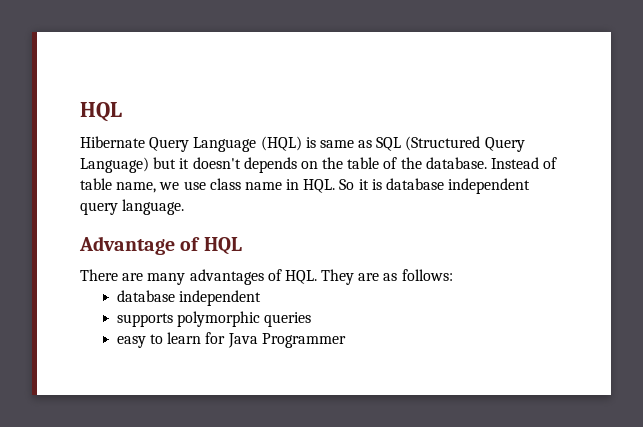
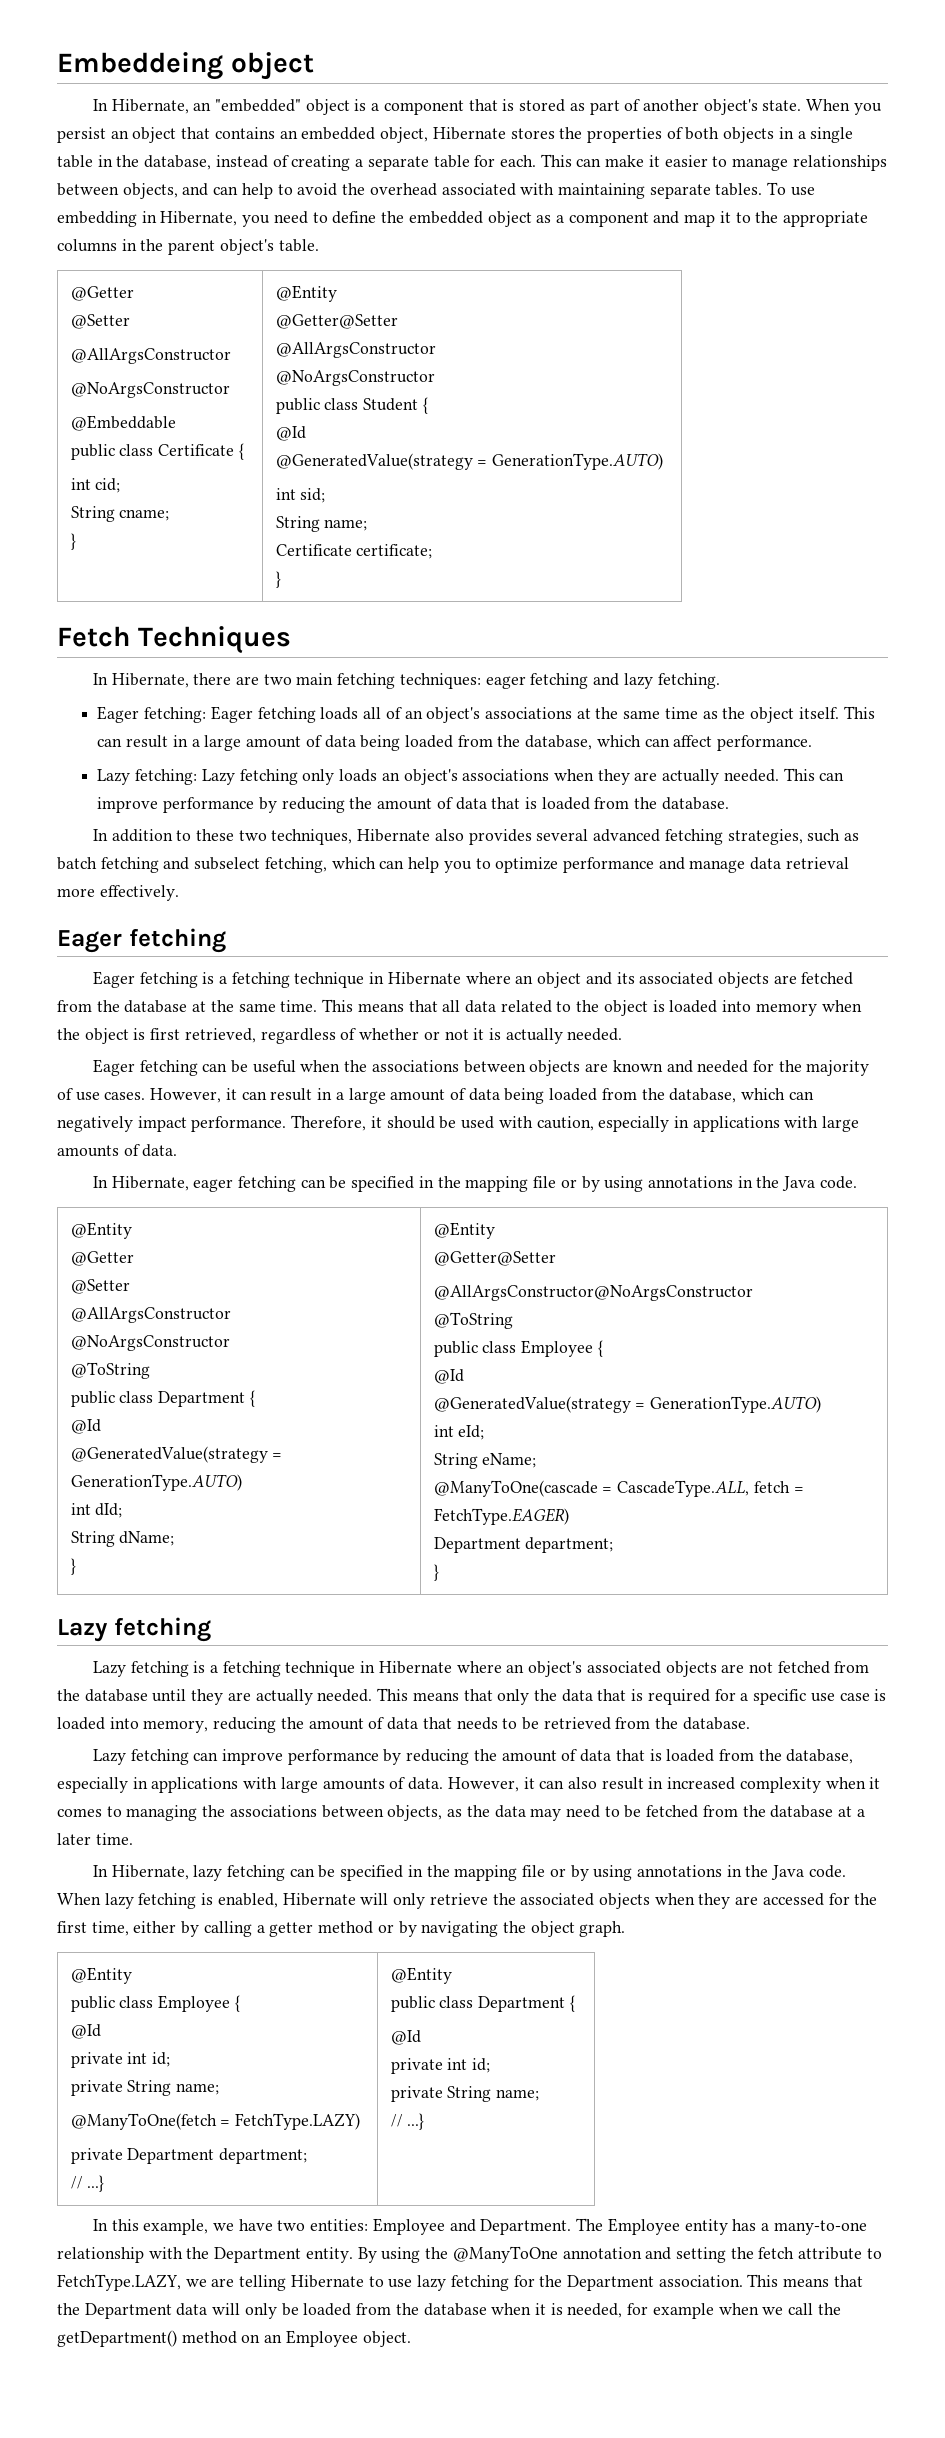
[80,102,122,122] [80,136,525,152] [80,157,558,173] [80,178,531,194] [80,199,185,215] [79,236,242,255] [80,269,453,285] [116,290,261,306] [116,311,312,327] [116,332,346,348] HQL // Hibernate Query Language (HQL) is same as SQL (Structured Query Language) but it doesn't depends on the table of the database. Instead of table name, we use class name in HQL. So it is database independent query language. // Advantage of HQL // There are many advantages of HQL. They are as follows: // database independent // supports polymorphic queries // easy to learn for Java Programmer -> [57,52,314,80] [92,99,882,115] [57,127,854,143] [57,154,887,171] [57,182,815,199] [57,211,869,227] [57,239,319,255] [70,286,134,301] [70,314,130,329] [70,348,231,364] [70,382,230,398] [70,415,176,431] [70,443,244,460] [70,478,121,493] [70,506,170,522] [70,533,76,550] [275,285,337,302] [275,314,398,329] [275,342,436,358] [275,370,435,386] [275,397,428,414] [275,426,306,441] [275,453,664,470] [275,488,326,503] [275,516,368,532] [275,544,433,559] [275,571,281,588] [57,626,291,654] [92,673,720,689] [97,706,875,723] [97,735,813,751] [97,768,845,785] [97,797,729,813] [92,829,859,845] [57,857,849,873] [57,885,179,901] [57,928,226,953] [92,971,854,988] [57,999,862,1016] [57,1028,623,1044] [92,1059,870,1076] [57,1088,814,1104] [57,1115,860,1132] [57,1144,178,1157] [92,1176,857,1192] [70,1222,132,1239] [70,1251,134,1266] [70,1279,130,1294] [70,1307,231,1323] [70,1335,230,1351] [70,1362,150,1379] [70,1390,255,1407] [70,1419,101,1434] [70,1446,283,1463] [70,1474,242,1491] [70,1503,123,1518] [70,1531,175,1547] [70,1558,76,1575] [433,1222,495,1239] [433,1251,556,1266] [433,1285,753,1301] [433,1312,513,1329] [433,1340,603,1357] [433,1369,464,1384] [433,1396,822,1413] [433,1425,485,1440] [433,1453,537,1469] [433,1480,804,1497] [433,1508,569,1525] [433,1537,614,1553] [433,1564,439,1581] [57,1617,211,1642] [92,1661,870,1677] [57,1688,887,1705] [57,1717,750,1733] [92,1749,854,1765] [57,1777,881,1793] [57,1805,865,1821] [57,1833,133,1845] [92,1865,846,1881] [57,1893,878,1909] [57,1921,626,1937] [70,1967,132,1984] [70,1995,240,2012] [70,2024,101,2039] [70,2052,171,2068] [70,2080,220,2096] [70,2113,361,2130] [70,2148,308,2164] [70,2175,105,2192] [390,1967,452,1984] [390,1995,575,2012] [390,2030,421,2045] [390,2058,491,2074] [390,2086,540,2102] [390,2113,425,2130] [92,2218,867,2235] [57,2246,882,2263] [57,2274,863,2291] [57,2303,841,2319] [57,2330,411,2347] Embeddeing object // In Hibernate, an "embedded" object is a component that is stored as part of another object's state. When you persist an object that contains an embedded object, Hibernate stores the properties of both objects in a single table in the database, instead of creating a separate table for each. This can make it easier to manage relationships between objects, and can help to avoid the overhead associated with maintaining separate tables. To use embedding in Hibernate, you need to define the embedded object as a component and map it to the appropriate columns in the parent object's table. // @Getter // @Setter // @AllArgsConstructor // @NoArgsConstructor // @Embeddable // public class Certificate { // int cid; // String cname; // } | @Entity // @Getter@Setter // @AllArgsConstructor // @NoArgsConstructor // public class Student { // @Id // @GeneratedValue(strategy = GenerationType.AUTO) // int sid; // String name; // Certificate certificate; // } // Fetch Techniques // In Hibernate, there are two main fetching techniques: eager fetching and lazy fetching. // Eager fetching: Eager fetching loads all of an object's associations at the same time as the object itself. This can result in a large amount of data being loaded from the database, which can affect performance. // Lazy fetching: Lazy fetching only loads an object's associations when they are actually needed. This can improve performance by reducing the amount of data that is loaded from the database. // In addition to these two techniques, Hibernate also provides several advanced fetching strategies, such as batch fetching and subselect fetching, which can help you to optimize performance and manage data retrieval more effectively. // Eager fetching // Eager fetching is a fetching technique in Hibernate where an object and its associated objects are fetched from the database at the same time. This means that all data related to the object is loaded into memory when the object is first retrieved, regardless of whether or not it is actually needed. // Eager fetching can be useful when the associations between objects are known and needed for the majority of use cases. However, it can result in a large amount of data being loaded from the database, which can negatively impact performance. Therefore, it should be used with caution, especially in applications with large amounts of data. // In Hibernate, eager fetching can be specified in the mapping file or by using annotations in the Java code. // @Entity // @Getter // @Setter // @AllArgsConstructor // @NoArgsConstructor // @ToString // public class Department { // @Id // @GeneratedValue(strategy = GenerationType.AUTO) // int dId; // String dName; // } | @Entity // @Getter@Setter // @AllArgsConstructor@NoArgsConstructor // @ToString // public class Employee { // @Id // @GeneratedValue(strategy = GenerationType.AUTO) // int eId; // String eName; // @ManyToOne(cascade = CascadeType.ALL, fetch = FetchType.EAGER) // Department department; // } // Lazy fetching // Lazy fetching is a fetching technique in Hibernate where an object's associated objects are not fetched from the database until they are actually needed. This means that only the data that is required for a specific use case is loaded into memory, reducing the amount of data that needs to be retrieved from the database. // Lazy fetching can improve performance by reducing the amount of data that is loaded from the database, especially in applications with large amounts of data. However, it can also result in increased complexity when it comes to managing the associations between objects, as the data may need to be fetched from the database at a later time. // In Hibernate, lazy fetching can be specified in the mapping file or by using annotations in the Java code. When lazy fetching is enabled, Hibernate will only retrieve the associated objects when they are accessed for the first time, either by calling a getter method or by navigating the object graph. // @Entity // public class Employee { // @Id // private int id; // private String name; // @ManyToOne(fetch = FetchType.LAZY) // private Department department; // // ...} | @Entity // public class Department { // @Id // private int id; // private String name; // // ...} // In this example, we have two entities: Employee and Department. The Employee entity has a many-to-one relationship with the Department entity. By using the @ManyToOne annotation and setting the fetch attribute to FetchType.LAZY, we are telling Hibernate to use lazy fetching for the Department association. This means that the Department data will only be loaded from the database when it is needed, for example when we call the getDepartment() method on an Employee object.

